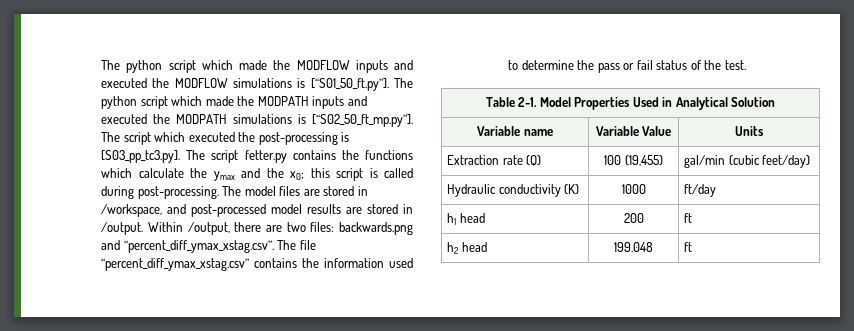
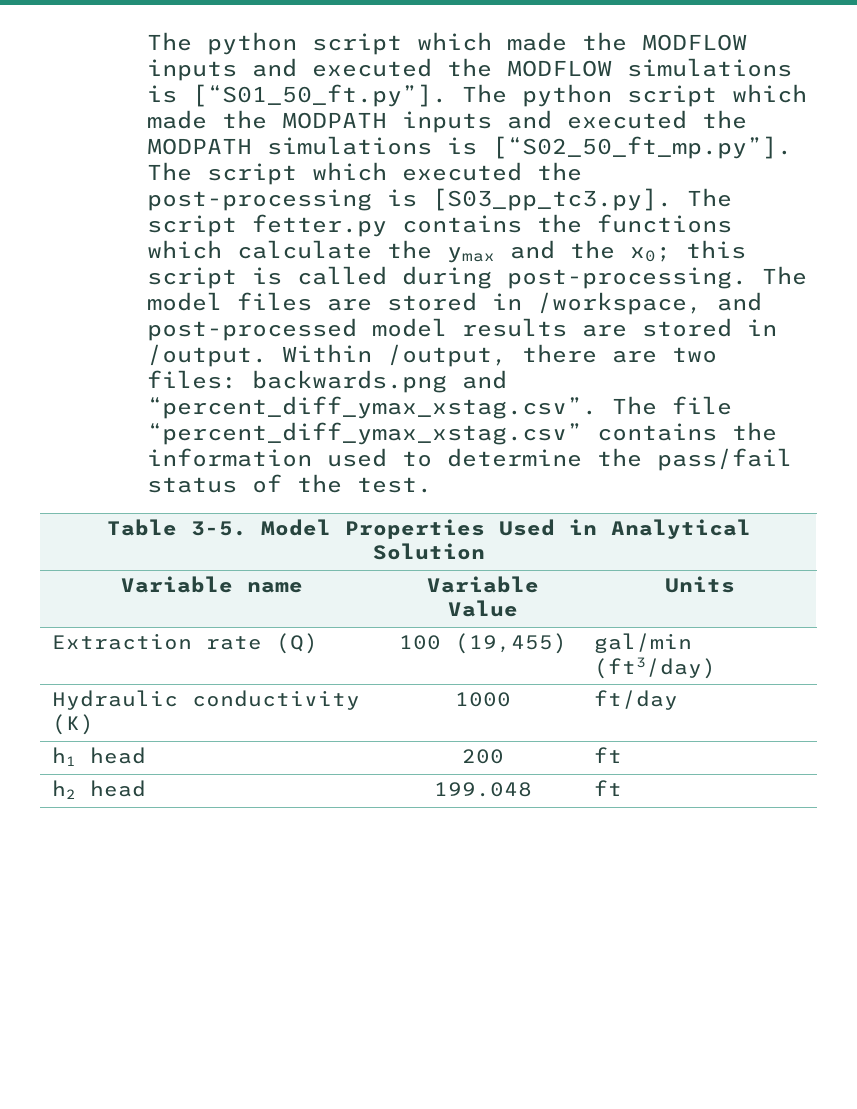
[597,60,653,73] pass or fail -> [656,448,792,471] pass/fail
[518,97,538,107] 2-1. -> [190,521,247,536] 3-5.
[728,155,811,168] (cubic feet/day) -> [593,657,716,679] (ft3/day)

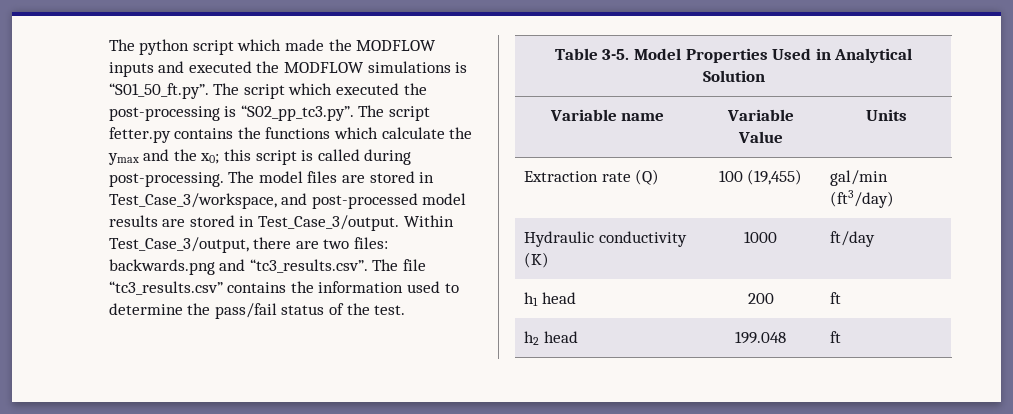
[191,84,807,107] [146,110,747,133] [146,136,792,159] [“S01_50_ft.py”]. The python script which made the MODPATH inputs and executed the MODPATH simulations is [“S02_50_ft_mp.py”]. -> [108,83,209,99] “S01_50_ft.py”.
[431,188,672,211] [S03_pp_tc3.py]. -> [240,105,354,121] “S02_pp_tc3.py”.
[536,292,702,315] /workspace, -> [108,193,277,209] Test_Case_3/workspace,
[146,344,507,367] /output. Within /output, -> [257,215,454,231] [108,237,249,253] Test_Case_3/output. Within Test_Case_3/output,
[146,396,597,419] “percent_diff_ymax_xstag.csv”. -> [249,259,368,273] “tc3_results.csv”.
[146,422,582,445] “percent_diff_ymax_xstag.csv” -> [108,281,223,295] “tc3_results.csv”

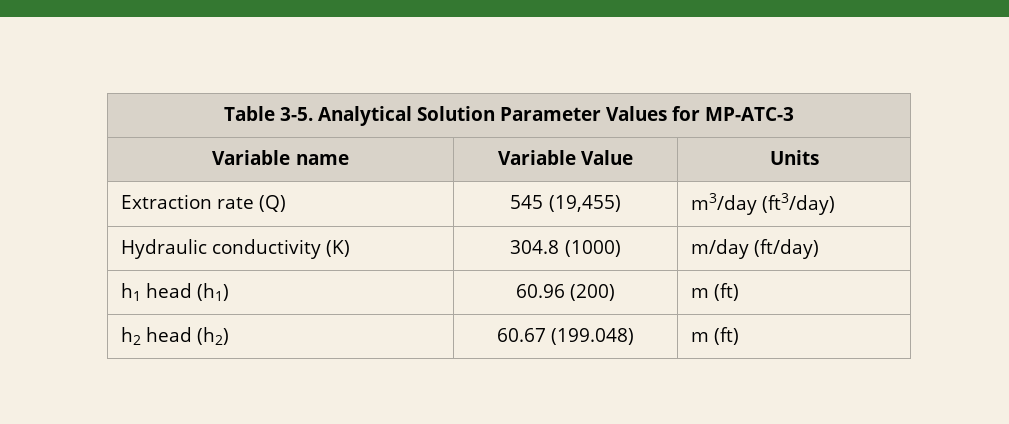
[108,39,437,55] [108,61,468,77] [108,83,427,99] [108,105,430,121] [108,127,473,143] [107,149,412,165] [108,171,435,187] [108,193,467,209] [108,215,454,231] [108,237,388,253] [108,259,426,275] [108,281,459,295] [108,303,406,319] [554,48,913,63] [702,70,765,82] The python script which made the MODFLOW inputs and executed the MODFLOW simulations is “S01_50_ft.py”. The script which executed the post-processing is “S02_pp_tc3.py”. The script fetter.py contains the functions which calculate the ymax and the x0; this script is called during post-processing. The model files are stored in Test_Case_3/workspace, and post-processed model results are stored in Test_Case_3/output. Within Test_Case_3/output, there are two files: backwards.png and “tc3_results.csv”. The file “tc3_results.csv” contains the information used to determine the pass/fail status of the test. // Table 3-5. Model Properties Used in Analytical Solution -> [223,106,795,126] Table 3-5. Analytical Solution Parameter Values for MP-ATC-3
[718,170,743,182] 100 -> [510,195,544,209] 545
[829,170,888,186] gal/min -> [690,193,757,215] m3/day
[744,231,777,243] [829,231,875,247] [523,292,576,306] [747,293,774,304] [829,292,841,304] [523,331,578,345] [735,331,786,344] [829,331,841,343] 1000 | ft/day // h1 head | 200 | ft // h2 head | 199.048 | ft -> [510,240,621,257] [690,239,819,259] [120,283,230,301] [515,284,616,301] [690,283,739,301] [120,327,230,345] [496,328,635,345] [690,327,739,345] 304.8 (1000) | m/day (ft/day) // h1 head (h1) | 60.96 (200) | m (ft) // h2 head (h2) | 60.67 (199.048) | m (ft)

